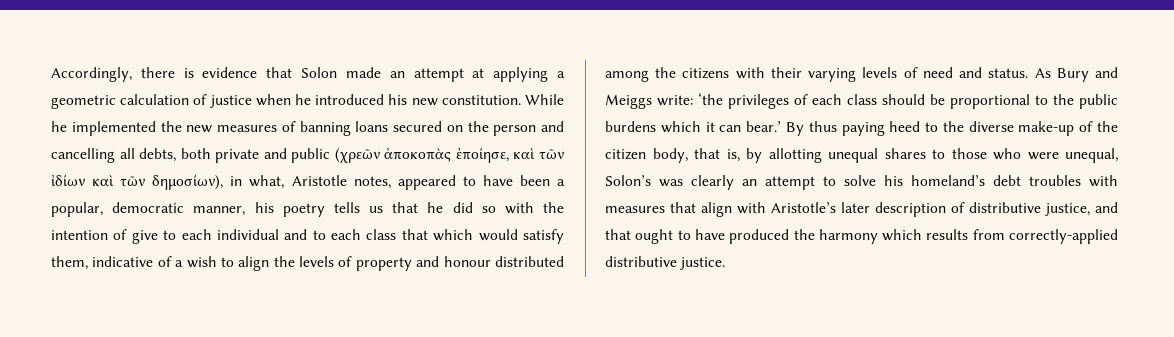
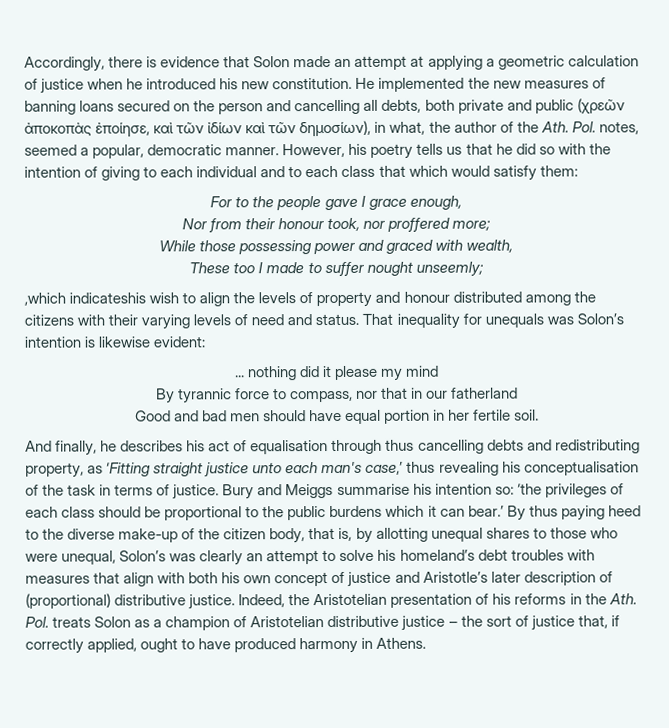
[524,94,564,105] [51,121,67,132] While he -> [355,77,376,89] He
[291,175,550,190] Aristotle notes, appeared to have been -> [428,121,639,135] [24,144,77,156] the author of the Ath. Pol. notes, seemed
[193,206,246,216] manner, -> [225,143,346,158] manner. However,
[131,230,158,244] give -> [101,166,141,181] giving
[51,256,184,270] them, indicative of a -> [539,165,578,177] [210,195,462,211] [181,217,492,233] [158,239,514,255] [189,261,484,277] [24,292,147,306] them: // For to the people gave I grace enough, // Nor from their honour took, nor proffered more; // While those possessing power and graced with wealth, // These too I made to suffer nought unseemly; // ,which indicateshis
[1034,67,1118,82] [605,94,693,109] As Bury and Meiggs write: -> [362,313,624,329] [24,336,206,348] [234,365,440,381] [155,387,519,404] [134,409,540,424] [25,439,640,456] [25,461,639,478] [25,483,514,500] That inequality for unequals was Solon’s intention is likewise evident: // ... nothing did it please my mind // By tyrannic force to compass, nor that in our fatherland // Good and bad men should have equal portion in her fertile soil. // And finally, he describes his act of equalisation through thus cancelling debts and redistributing property, as ‘Fitting straight justice unto each man's case,’ thus revealing his conceptualisation of the task in terms of justice. Bury and Meiggs summarise his intention so:
[771,202,1118,217] [605,229,1118,244] [605,256,726,270] Aristotle’s later description of distributive justice, and that ought to have produced the harmony which results from correctly-applied distributive justice. -> [188,571,613,587] [25,593,637,610] [25,615,620,631] [25,637,427,654] both his own concept of justice and Aristotle’s later description of (proportional) distributive justice. Indeed, the Aristotelian presentation of his reforms in the Ath. Pol. treats Solon as a champion of Aristotelian distributive justice – the sort of justice that, if correctly applied, ought to have produced harmony in Athens.

